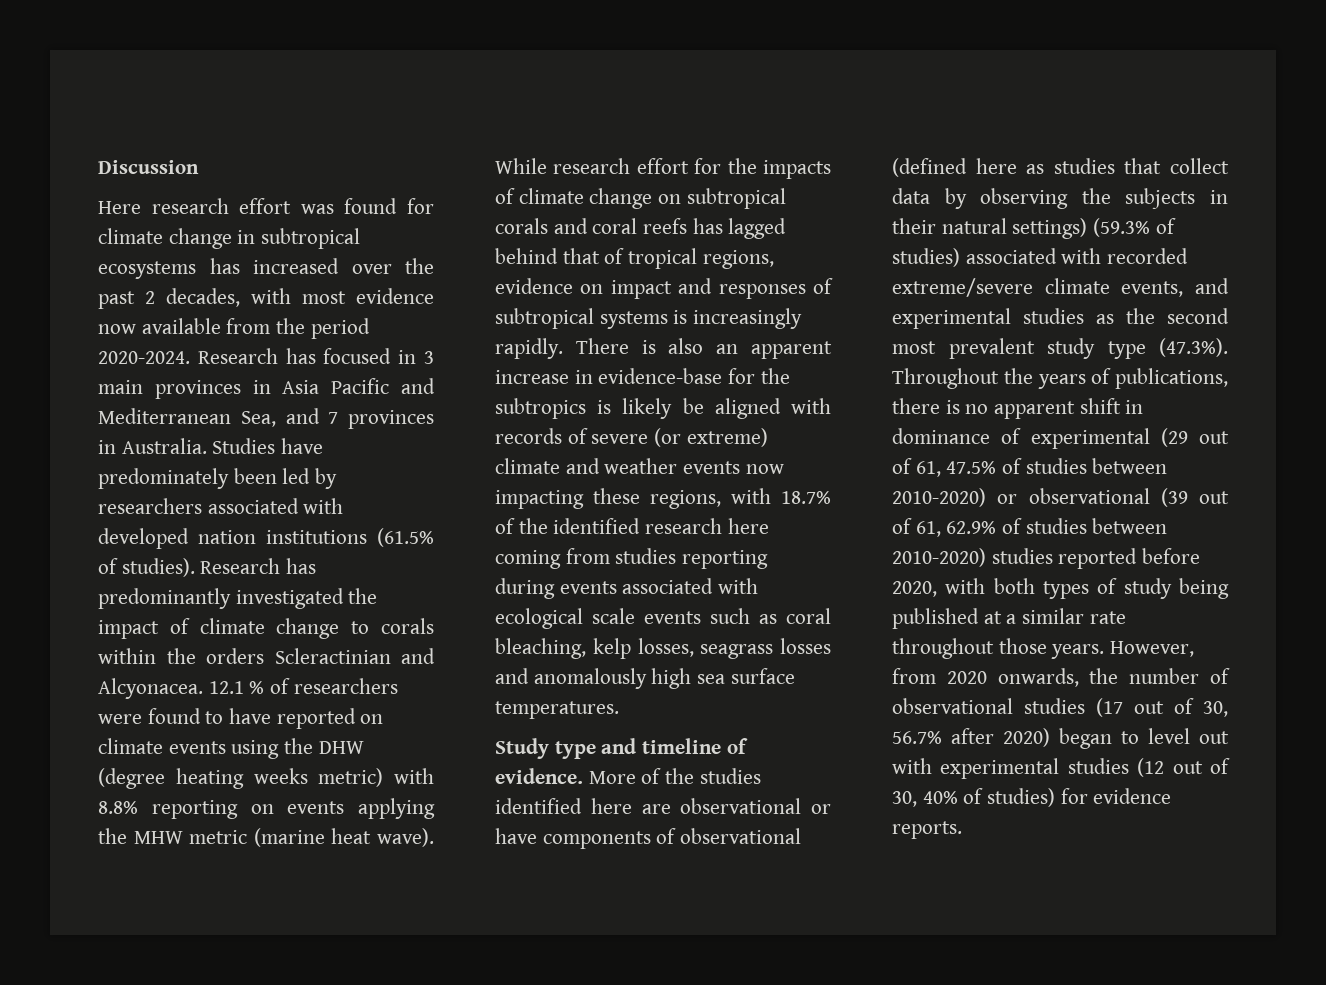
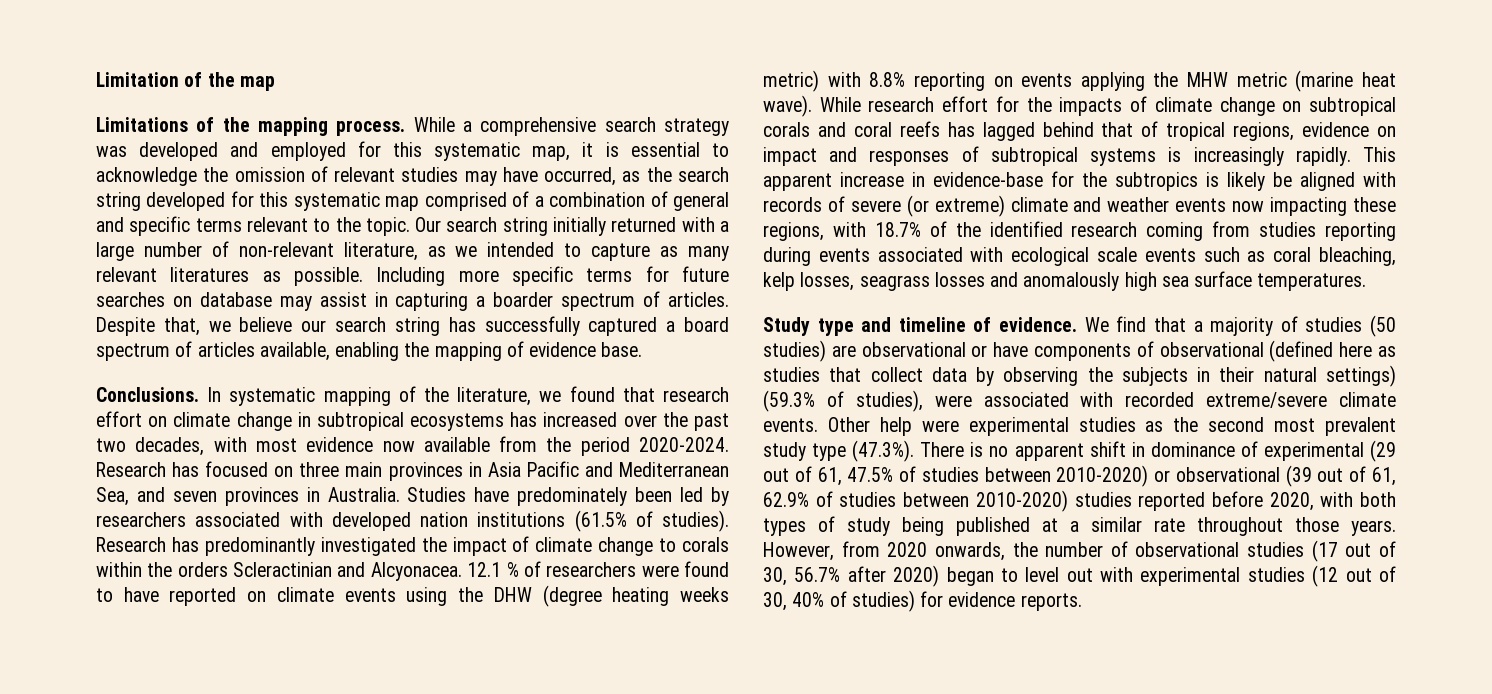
[98,160,199,174] [98,198,434,214] Discussion // Here research effort was found for -> [96,72,275,91] [96,117,729,136] [96,141,730,161] [96,166,729,186] [96,191,729,211] [96,216,729,236] [96,241,729,261] [96,266,729,286] [96,291,729,311] [96,316,730,336] [96,341,643,361] [96,386,729,406] [96,411,168,427] Limitation of the map // Limitations of the mapping process. While a comprehensive search strategy was developed and employed for this systematic map, it is essential to acknowledge the omission of relevant studies may have occurred, as the search string developed for this systematic map comprised of a combination of general and specific terms relevant to the topic. Our search string initially returned with a large number of non-relevant literature, as we intended to capture as many relevant literatures as possible. Including more specific terms for future searches on database may assist in capturing a boarder spectrum of articles. Despite that, we believe our search string has successfully captured a board spectrum of articles available, enabling the mapping of evidence base. // Conclusions. In systematic mapping of the literature, we found that research effort on
[145,291,155,304] 2 -> [96,438,126,452] two
[398,350,434,364] in 3 -> [274,462,340,477] on three
[328,412,339,424] 7 -> [172,491,217,502] seven
[575,338,739,354] There is also an -> [1363,147,1396,162] This
[727,518,769,534] here -> (1138, 229) none
[588,768,761,784] [495,798,632,814] More of the studies identified here -> [1084,315,1396,337] [763,340,826,362] We find that a majority of studies (50 studies)
[892,248,960,267] studies) -> [855,390,972,412] studies), were
[1121,278,1229,297] events, and -> [763,417,959,436] events. Other help were
[892,368,1228,389] [892,398,940,414] Throughout the years of publications, there -> [920,442,965,457] There

